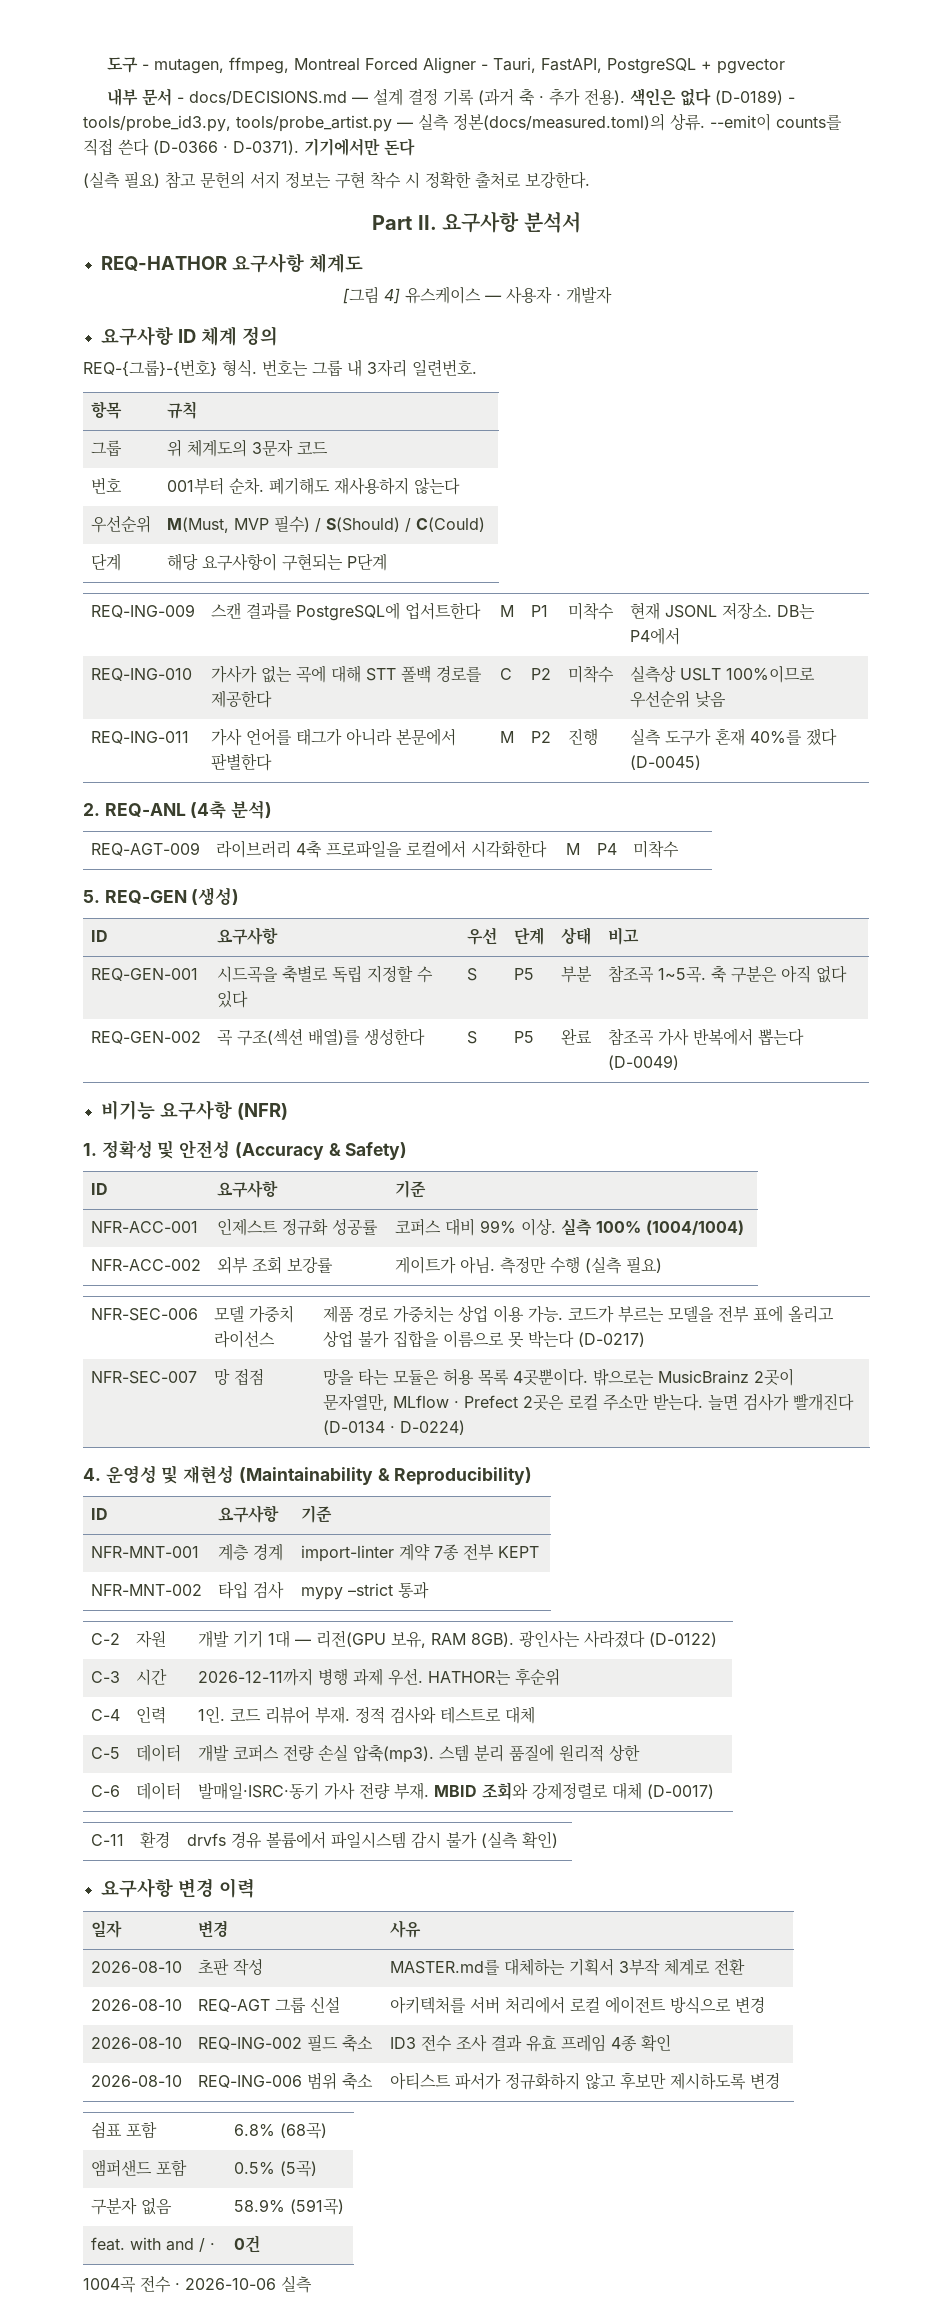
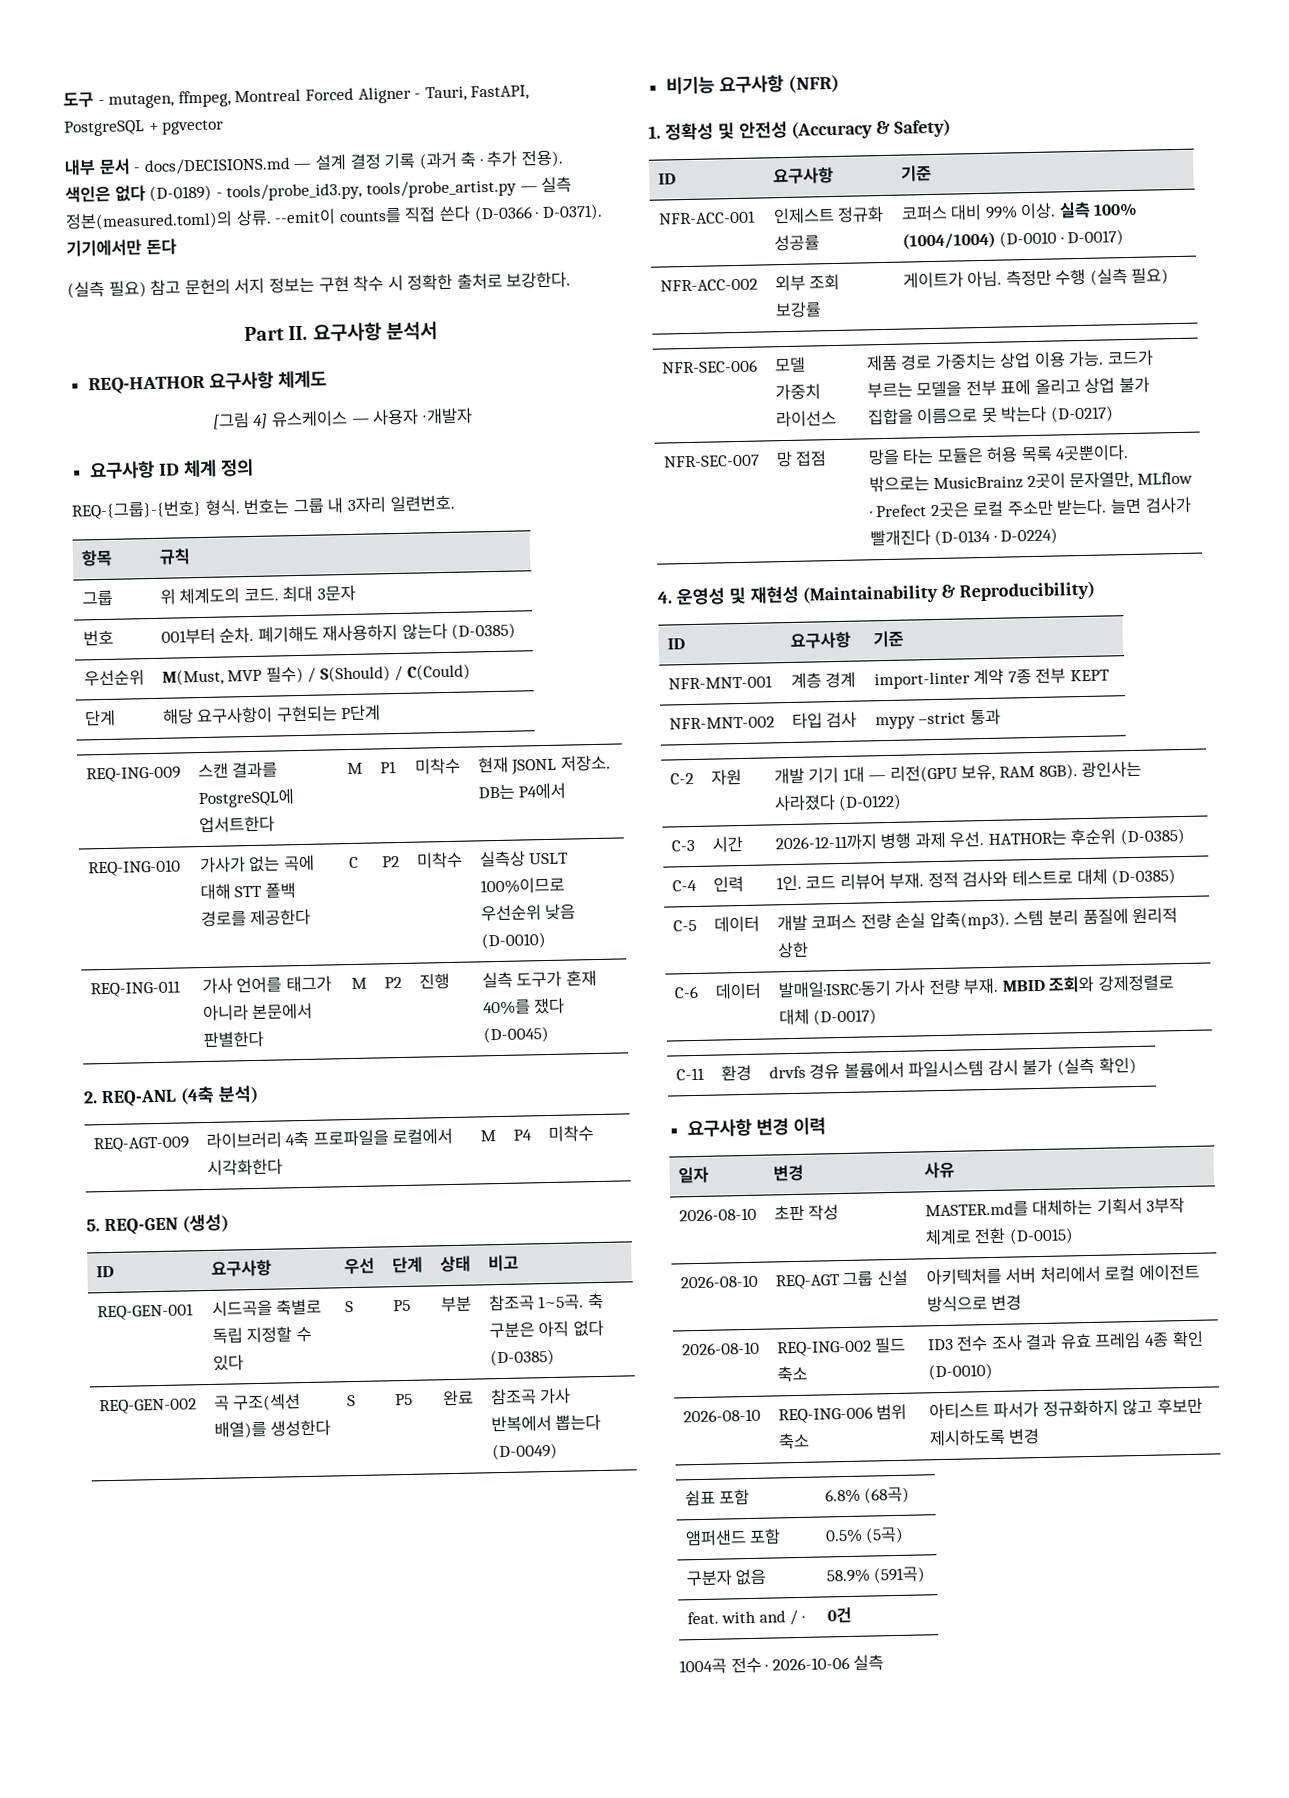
[453,113,665,131] 정본(docs/measured.toml)의 -> [65,210,233,231] 정본(measured.toml)의
(247, 448) none -> [243,585,314,603] 코드. 최대
[296,441,328,455] 코드 -> (356, 593) none
(460, 486) none -> [451,622,517,640] (D-0385)
(726, 699) none -> [480,932,546,950] (D-0010)
(847, 974) none -> [489,1348,555,1367] (D-0385)
(744, 1227) none -> [999,229,1125,248] (D-0010 · D-0017)
(560, 1677) none -> [1120,827,1186,846] (D-0385)
(535, 1715) none -> [1111,868,1177,886] (D-0385)
(745, 1966) none -> [1008,1227,1074,1245] (D-0015)
(671, 2043) none -> [927,1362,993,1381] (D-0010)

